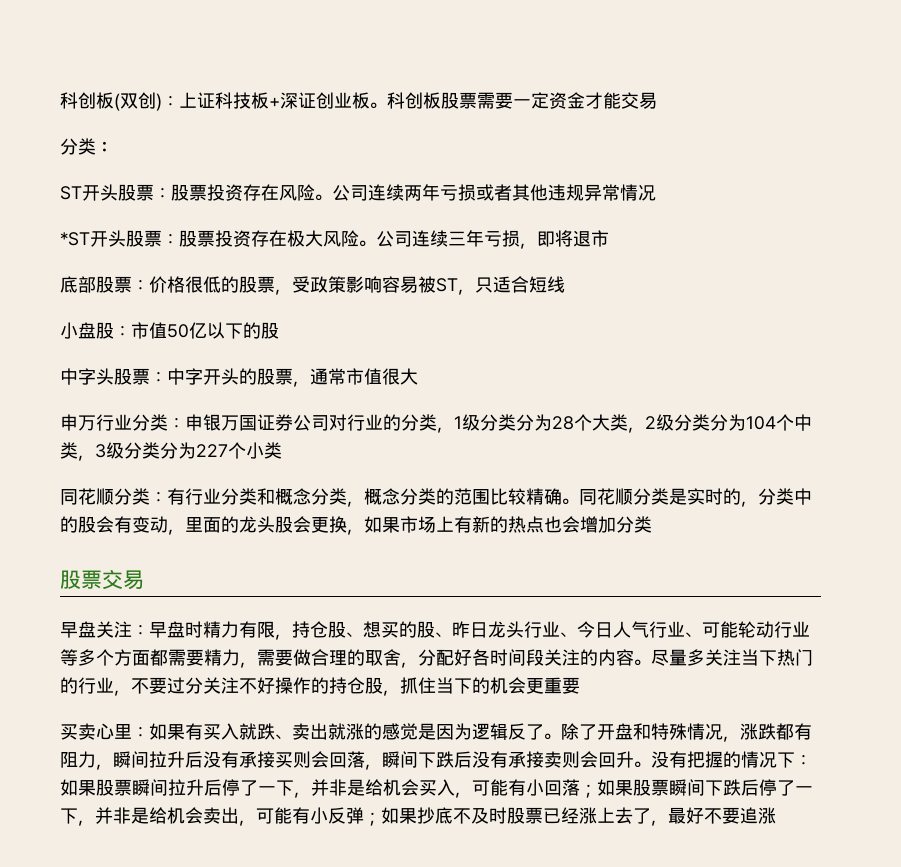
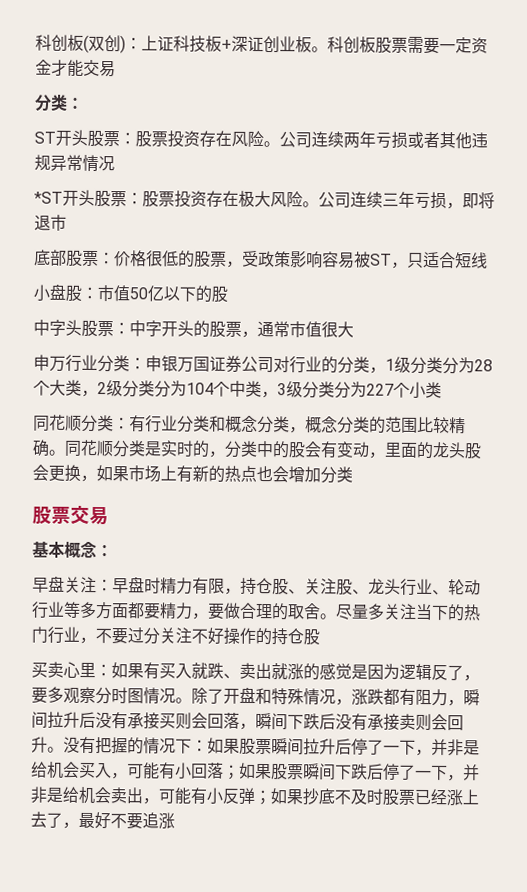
(144, 580) none -> [32,541,113,559] // 基本概念：
[363,621,738,638] 想买的股、昨日龙头行业、今日人气行业、可能 -> [304,578,449,596] 关注股、龙头行业、
[96,649,186,666] 个方面都需 -> [95,602,145,620] 方面都
[257,649,275,666] 需 -> (209, 616) none
[401,649,634,668] ，分配好各时间段关注的内容 -> (321, 611) none
[777,649,813,666] [60,677,78,694] 热门的 -> [447,604,481,622] [31,626,48,643] 的热门
[383,677,580,696] ，抓住当下的机会更重要 -> (320, 637) none
(544, 732) none -> [463,674,480,682] [31,686,176,705] ，要多观察分时图情况

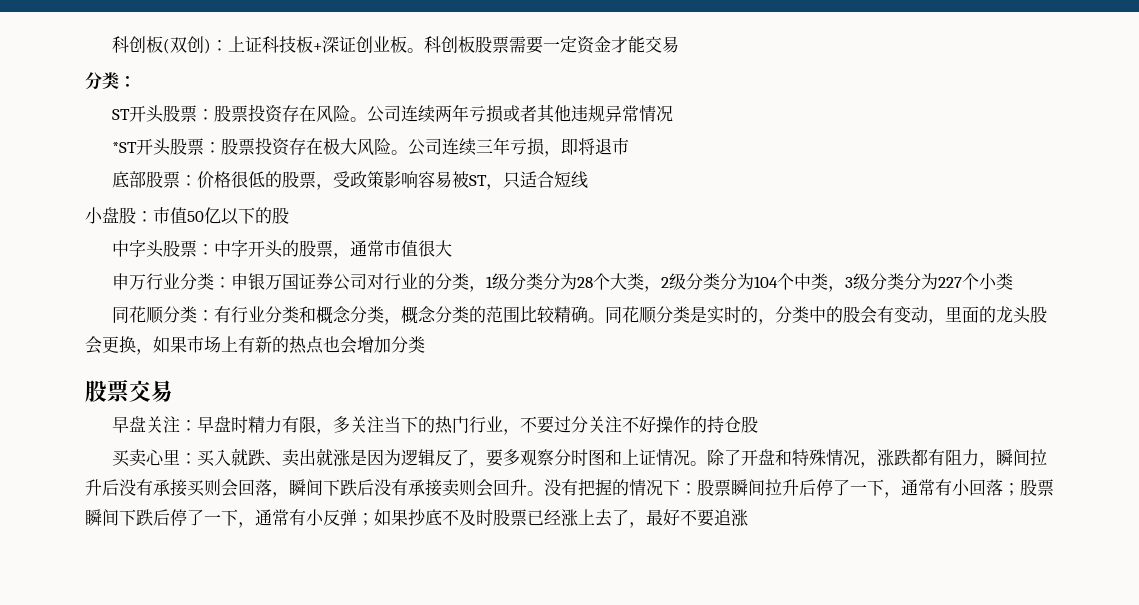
[32,541,113,559] // 基本概念： -> (173, 391) none
[240,577,481,596] [31,601,369,621] 持仓股、关注股、龙头行业、轮动行业等多方面都要精力，要做合理的取舍。尽量 -> (333, 432) none
[111,662,160,680] 如果有 -> (197, 458) none
[303,663,352,681] 的感觉 -> (350, 457) none
(144, 696) none -> [604,449,656,466] 和上证
[207,737,240,754] 如果 -> (697, 488) none
[431,739,480,757] [31,761,160,780] 并非是给机会买入，可能 -> [901,479,935,496] 通常
[239,762,272,780] 如果 -> (1020, 489) none
[463,764,480,781] [30,786,191,805] 并非是给机会卖出，可能 -> [255,509,289,526] 通常

